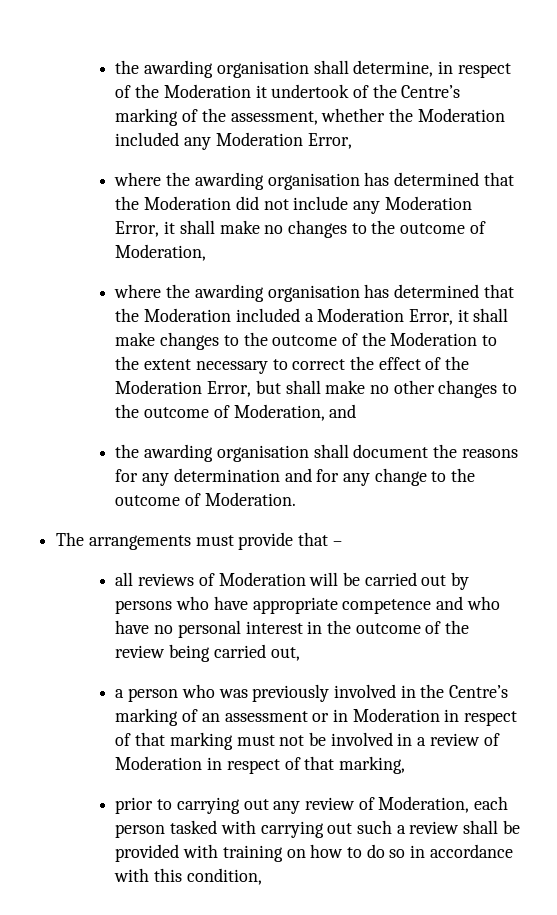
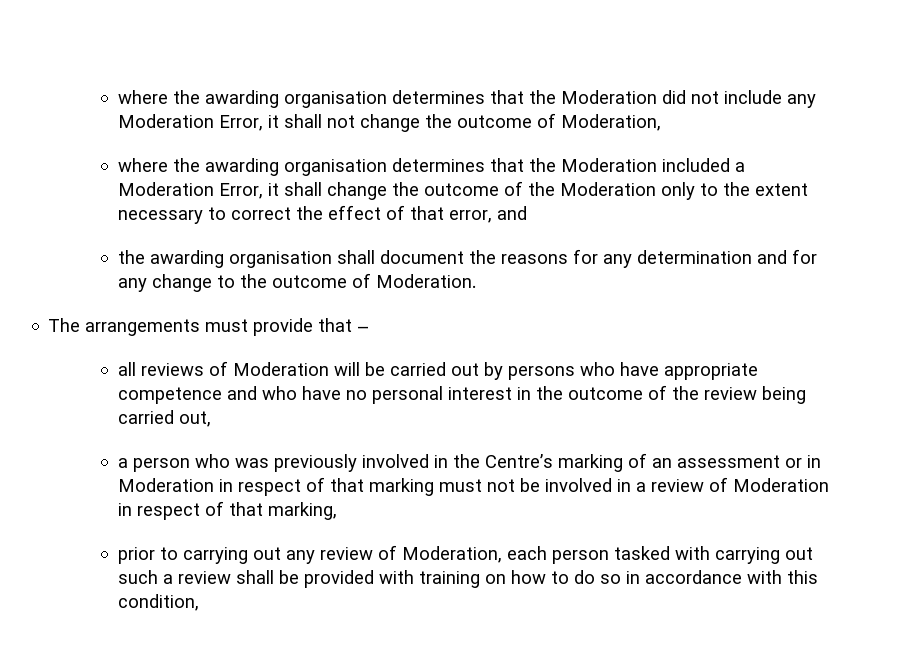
[115,60,511,78] [115,84,461,98] [115,108,505,126] [115,132,352,150] [114,172,480,190] the awarding organisation shall determine, in respect of the Moderation it undertook of the Centre’s marking of the assessment, whether the Moderation included any Moderation Error, // where the awarding organisation has determined -> [117,90,485,108] where the awarding organisation determines
[219,220,367,238] make no changes to -> [326,114,420,132] not change
[364,284,480,298] has determined -> [391,158,485,172] determines
[115,332,239,350] make changes to -> [326,182,387,200] change
(478, 339) none -> [660,182,695,200] only
[445,356,470,370] [115,380,518,398] [115,404,325,421] the Moderation Error, but shall make no other changes to the outcome of Moderation, -> [409,206,492,223] that error,

